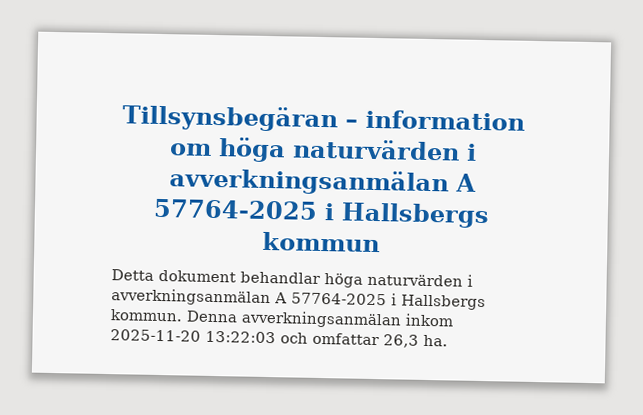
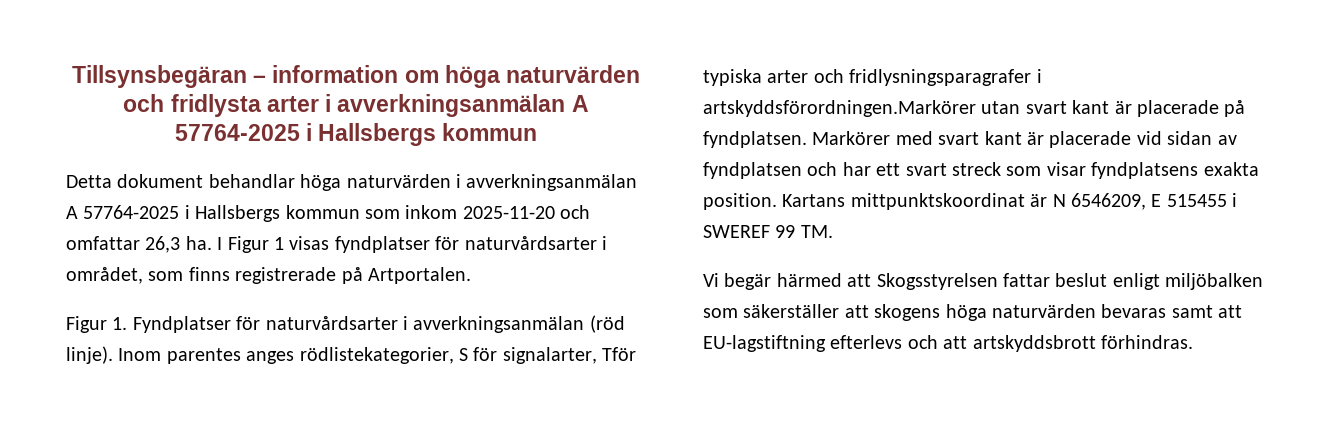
(460, 149) none -> [123,94,319,117] och fridlysta arter
[110,309,402,329] kommun. Denna avverkningsanmälan -> [285,205,400,219] kommun som
[205,330,276,344] 13:22:03 -> (555, 212) none
(448, 340) none -> [217,236,607,253] [66,267,471,284] [66,315,625,333] [66,346,637,364] [703,69,1042,86] [703,100,1246,117] [703,131,1237,148] [703,162,1259,179] [703,193,1238,210] [703,225,833,238] [703,273,1264,290] [703,304,1243,321] [703,335,1193,352] I Figur 1 visas fyndplatser för naturvårdsarter i området, som finns registrerade på Artportalen. // Figur 1. Fyndplatser för naturvårdsarter i avverkningsanmälan (röd linje). Inom parentes anges rödlistekategorier, S för signalarter, Tför typiska arter och fridlysningsparagrafer i artskyddsförordningen.Markörer utan svart kant är placerade på fyndplatsen. Markörer med svart kant är placerade vid sidan av fyndplatsen och har ett svart streck som visar fyndplatsens exakta position. Kartans mittpunktskoordinat är N 6546209, E 515455 i SWEREF 99 TM. // Vi begär härmed att Skogsstyrelsen fattar beslut enligt miljöbalken som säkerställer att skogens höga naturvärden bevaras samt att EU-lagstiftning efterlevs och att artskyddsbrott förhindras.

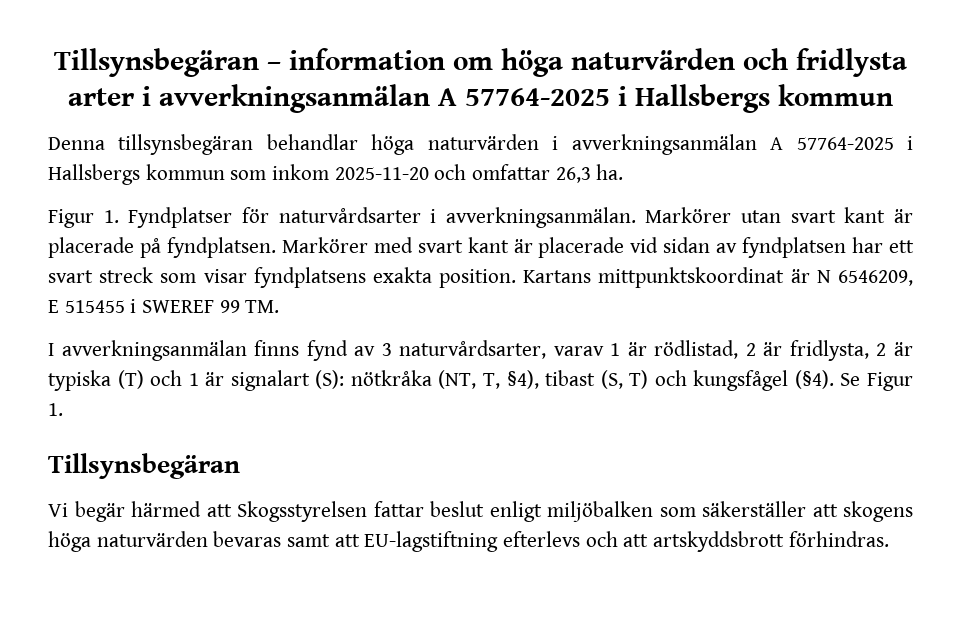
[66,174,204,188] Detta dokument -> [48,134,254,155] Denna tillsynsbegäran
[217,236,607,253] [66,267,471,284] I Figur 1 visas fyndplatser för naturvårdsarter i området, som finns registrerade på Artportalen. -> (624, 172) none
[413,315,625,333] [66,346,637,364] [703,69,1042,86] [703,100,976,117] avverkningsanmälan (röd linje). Inom parentes anges rödlistekategorier, S för signalarter, Tför typiska arter och fridlysningsparagrafer i artskyddsförordningen.Markörer -> [445,207,732,228] avverkningsanmälan. Markörer
[807,162,838,176] och -> (847, 247) none
(833, 231) none -> [48,340,913,361] [48,370,913,391] [48,403,63,416] [48,453,240,479] // I avverkningsanmälan finns fynd av 3 naturvårdsarter, varav 1 är rödlistad, 2 är fridlysta, 2 är typiska (T) och 1 är signalart (S): nötkråka (NT, T, §4), tibast (S, T) och kungsfågel (§4). Se Figur 1. // Tillsynsbegäran

